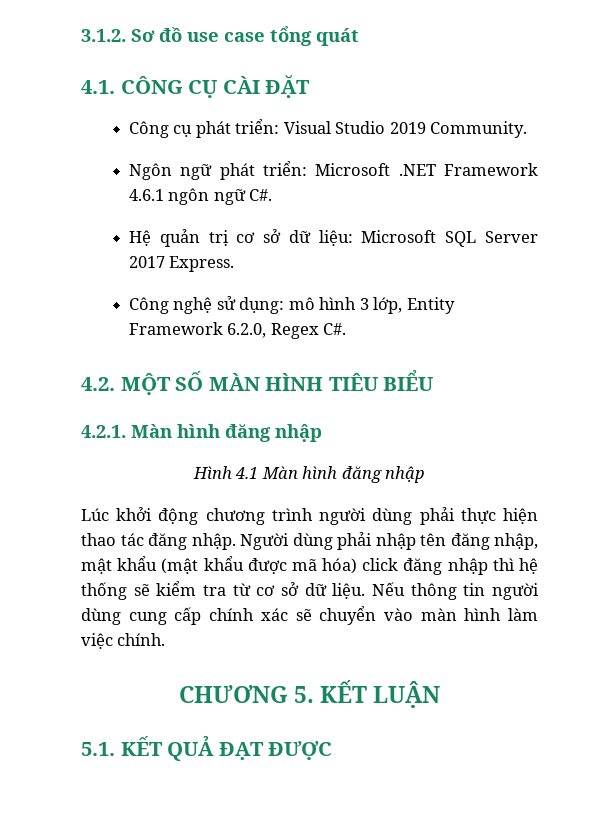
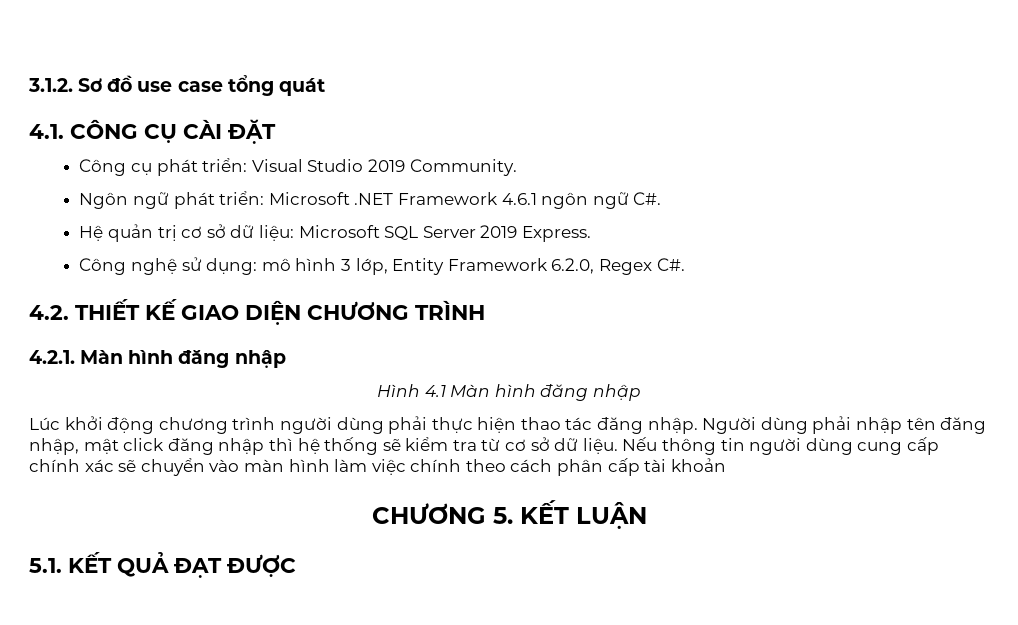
[128,256,165,268] 2017 -> [480,225,518,238] 2019
[120,369,434,395] MỘT SỐ MÀN HÌNH TIÊU BIỂU -> [75,299,485,325] THIẾT KẾ GIAO DIỆN CHƯƠNG TRÌNH
[117,556,358,574] khẩu (mật khẩu được mã hóa) -> (119, 446) none
[117,633,166,646] chính. -> [410,458,726,476] chính theo cách phân cấp tài khoản

